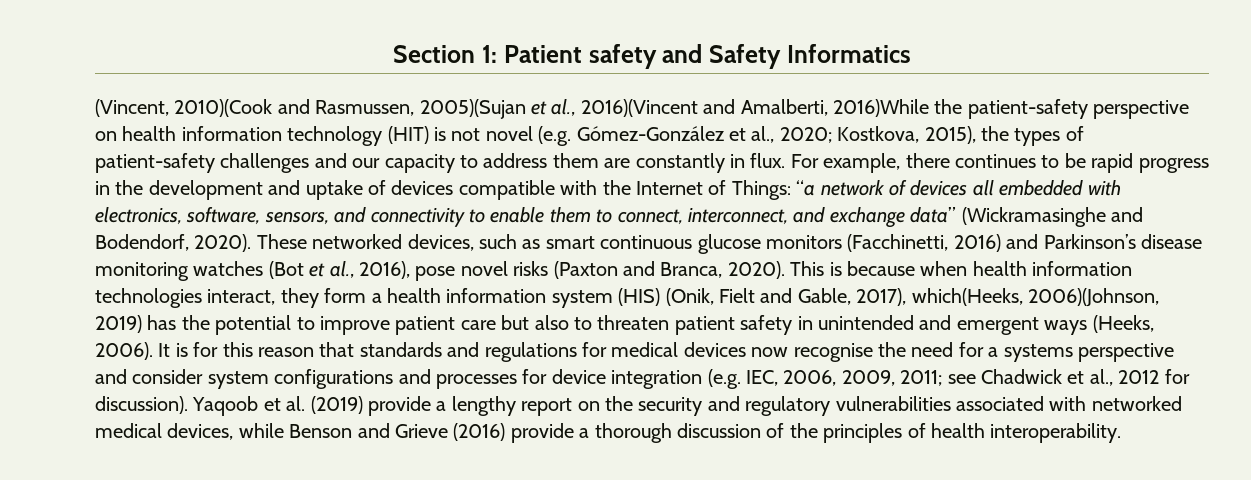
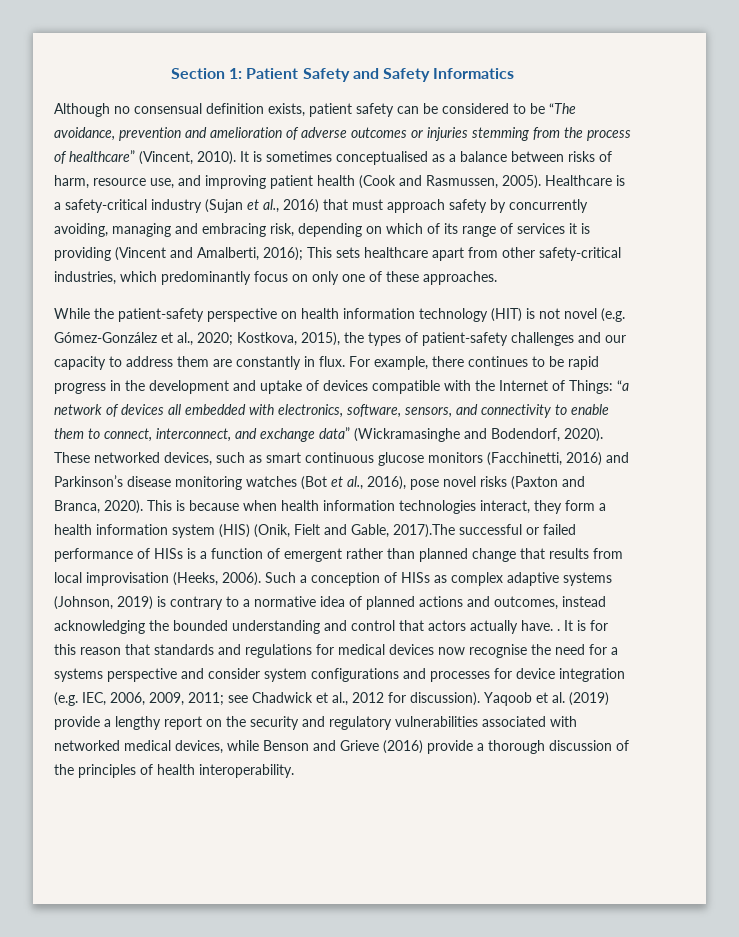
[588,44,657,69] safety -> [302,68,350,82] Safety
[95,99,929,119] (Vincent, 2010)(Cook and Rasmussen, 2005)(Sujan et al., 2016)(Vincent and Amalberti, 2016)While -> [54,103,576,117] [54,127,631,141] [54,150,612,165] [54,175,625,189] [54,199,588,213] [54,223,590,237] [54,247,621,261] [54,271,497,285] [54,308,90,319] Although no consensual definition exists, patient safety can be considered to be “The avoidance, prevention and amelioration of adverse outcomes or injuries stemming from the process of healthcare” (Vincent, 2010). It is sometimes conceptualised as a balance between risks of harm, resource use, and improving patient health (Cook and Rasmussen, 2005). Healthcare is a safety-critical industry (Sujan et al., 2016) that must approach safety by concurrently avoiding, managing and embracing risk, depending on which of its range of services it is providing (Vincent and Amalberti, 2016); This sets healthcare apart from other safety-critical industries, which predominantly focus on only one of these approaches. // While
[856,288,1159,307] [95,315,1154,335] [95,342,153,360] 2017), which(Heeks, 2006)(Johnson, 2019) has the potential to improve patient care but also to threaten patient safety in unintended and emergent ways (Heeks, 2006). -> [393,524,576,538] [54,548,623,562] [54,572,612,586] [54,596,606,610] [54,620,560,634] 2017).The successful or failed performance of HISs is a function of emergent rather than planned change that results from local improvisation (Heeks, 2006). Such a conception of HISs as complex adaptive systems (Johnson, 2019) is contrary to a normative idea of planned actions and outcomes, instead acknowledging the bounded understanding and control that actors actually have. .

